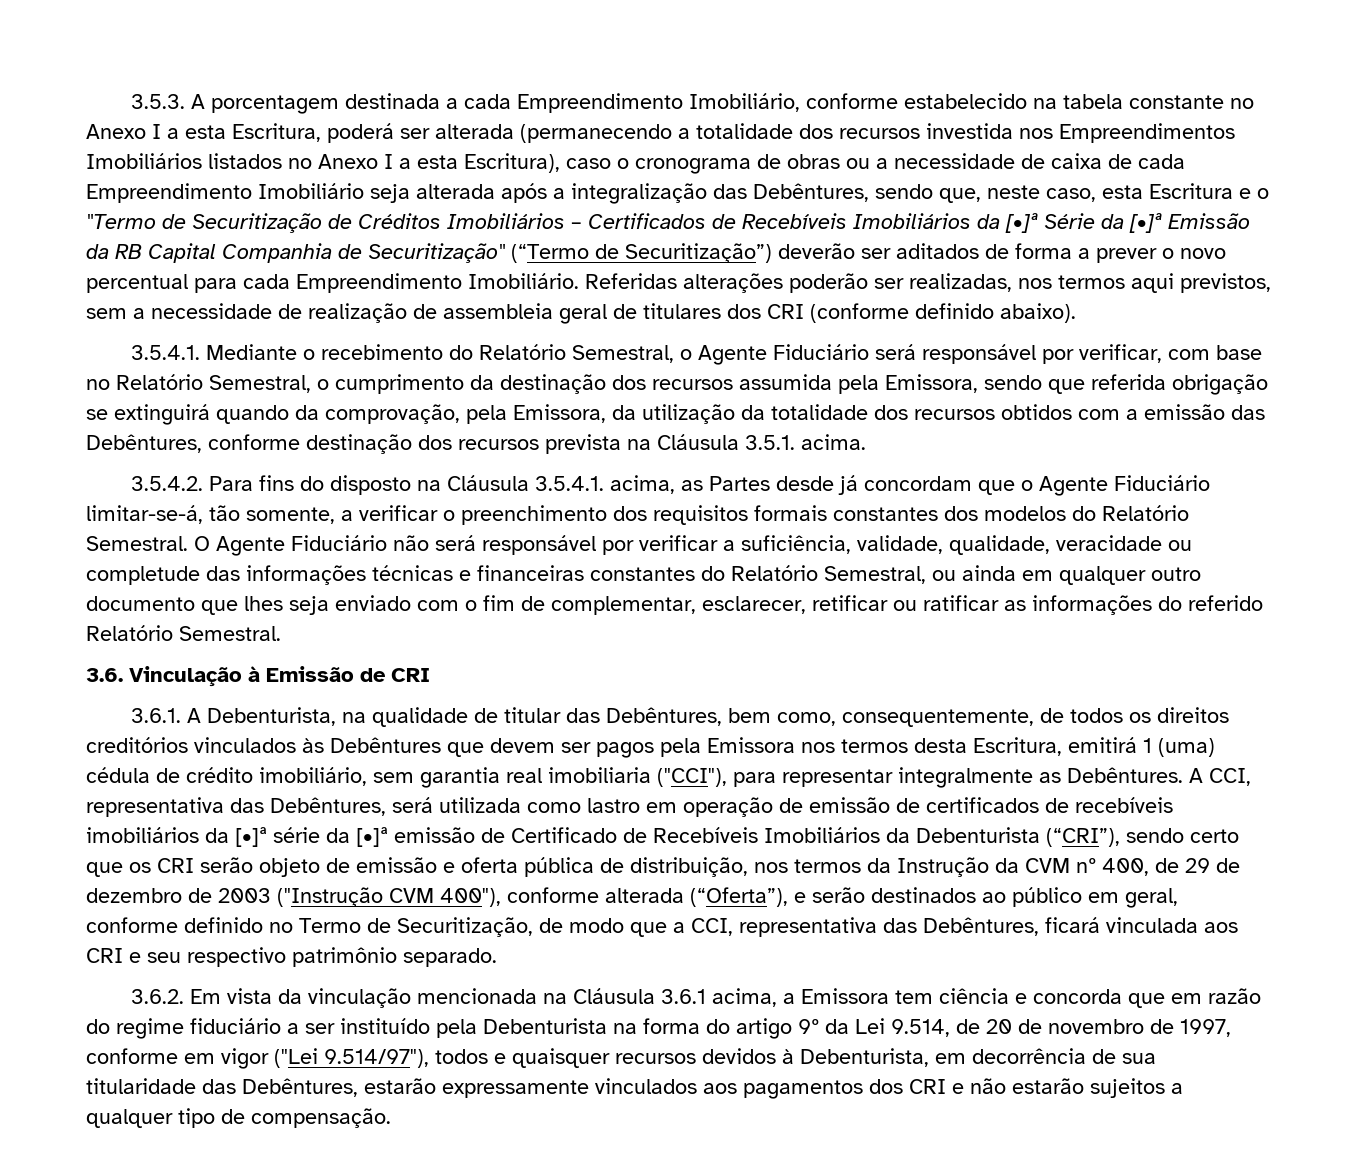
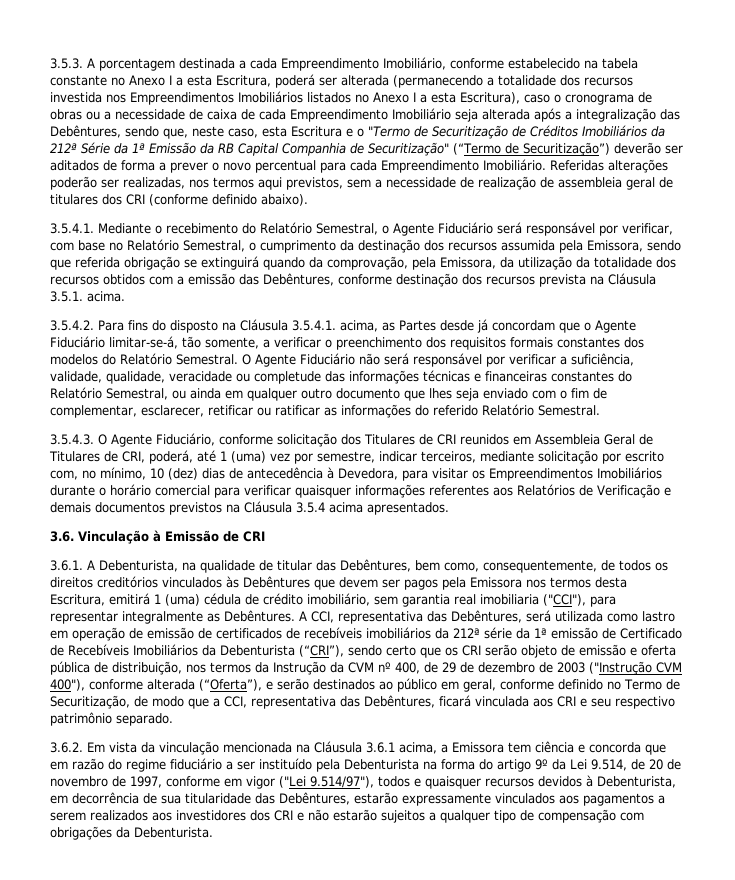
[571,213,1038,233] – Certificados de Recebíveis Imobiliários da [•]ª -> [650,126,665,137] [50,143,77,153] da 212ª
[1129,213,1162,233] [•]ª -> [132,143,145,153] 1ª
(281, 633) none -> [50,433,653,447] [49,450,664,464] [50,467,662,481] [50,484,671,498] [50,501,449,515] // 3.5.4.3. O Agente Fiduciário, conforme solicitação dos Titulares de CRI reunidos em Assembleia Geral de Titulares de CRI, poderá, até 1 (uma) vez por semestre, indicar terceiros, mediante solicitação por escrito com, no mínimo, 10 (dez) dias de antecedência à Devedora, para visitar os Empreendimentos Imobiliários durante o horário comercial para verificar quaisquer informações referentes aos Relatórios de Verificação e demais documentos previstos na Cláusula 3.5.4 acima apresentados.
[235,827,267,847] [•]ª -> [453,628,480,638] 212ª
[356,827,388,847] [•]ª -> [534,628,547,638] 1ª
(863, 1089) none -> [658,795,665,804] [50,810,246,821] a serem realizados aos investidores
[251,1108,391,1128] compensação. -> [538,809,644,823] [50,826,213,840] compensação com obrigações da Debenturista.

